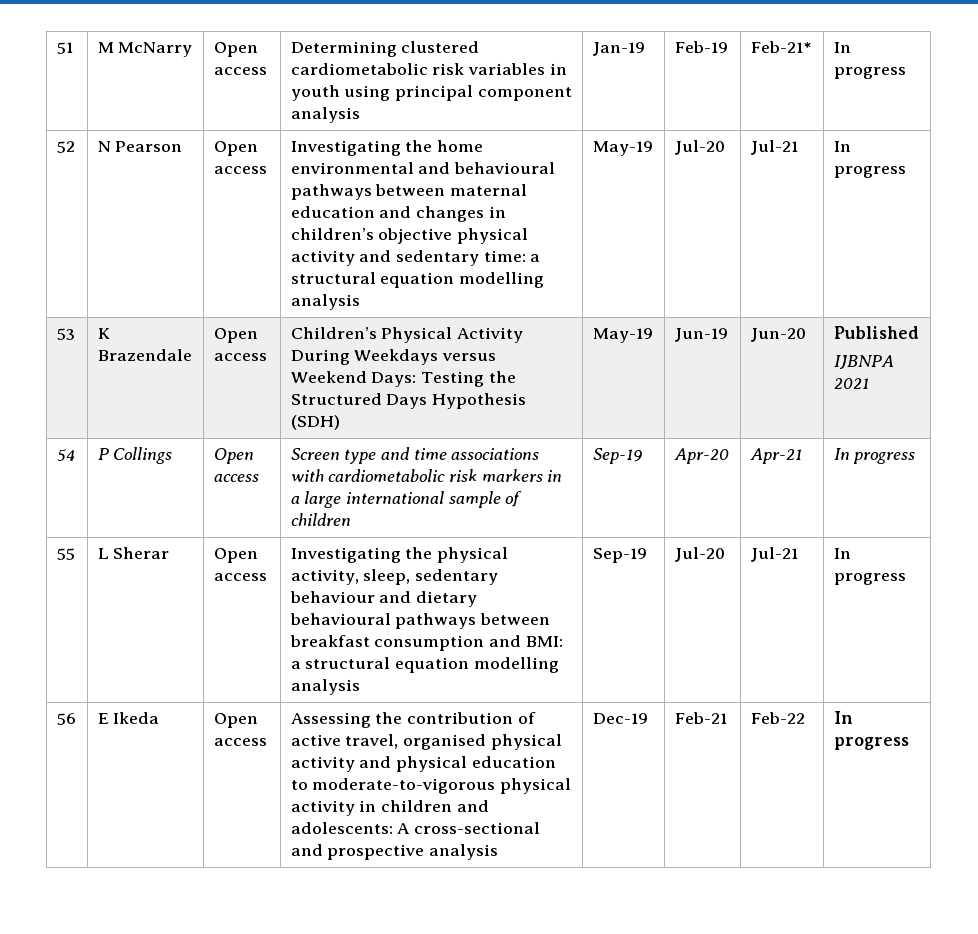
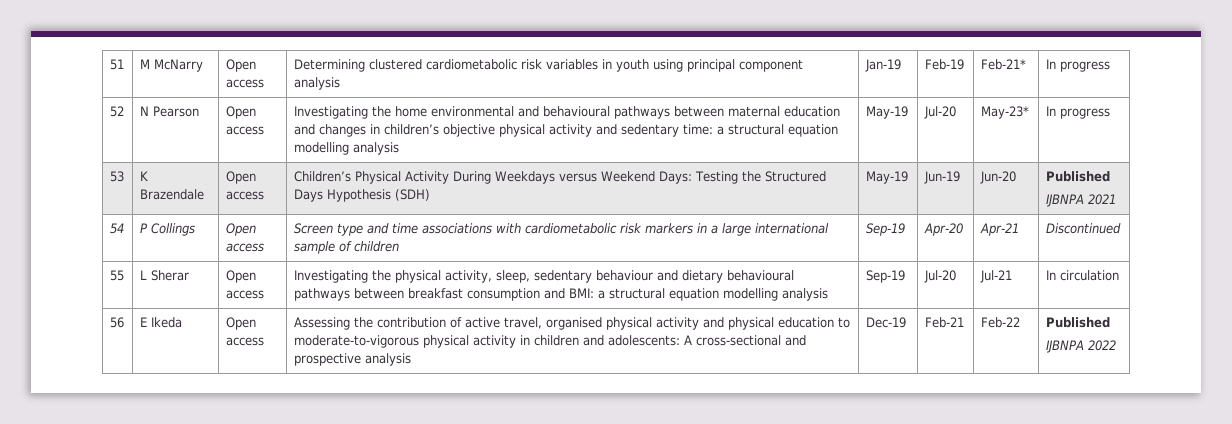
[750,140,798,155] Jul-21 -> [980,106,1029,119] May-23*
[833,448,916,464] In progress -> [1045,223,1121,234] Discontinued
[833,573,906,585] progress -> [1059,270,1119,281] circulation
[833,711,853,724] [833,737,909,750] In progress -> [1045,317,1110,328] [1045,340,1116,353] Published // IJBNPA 2022

